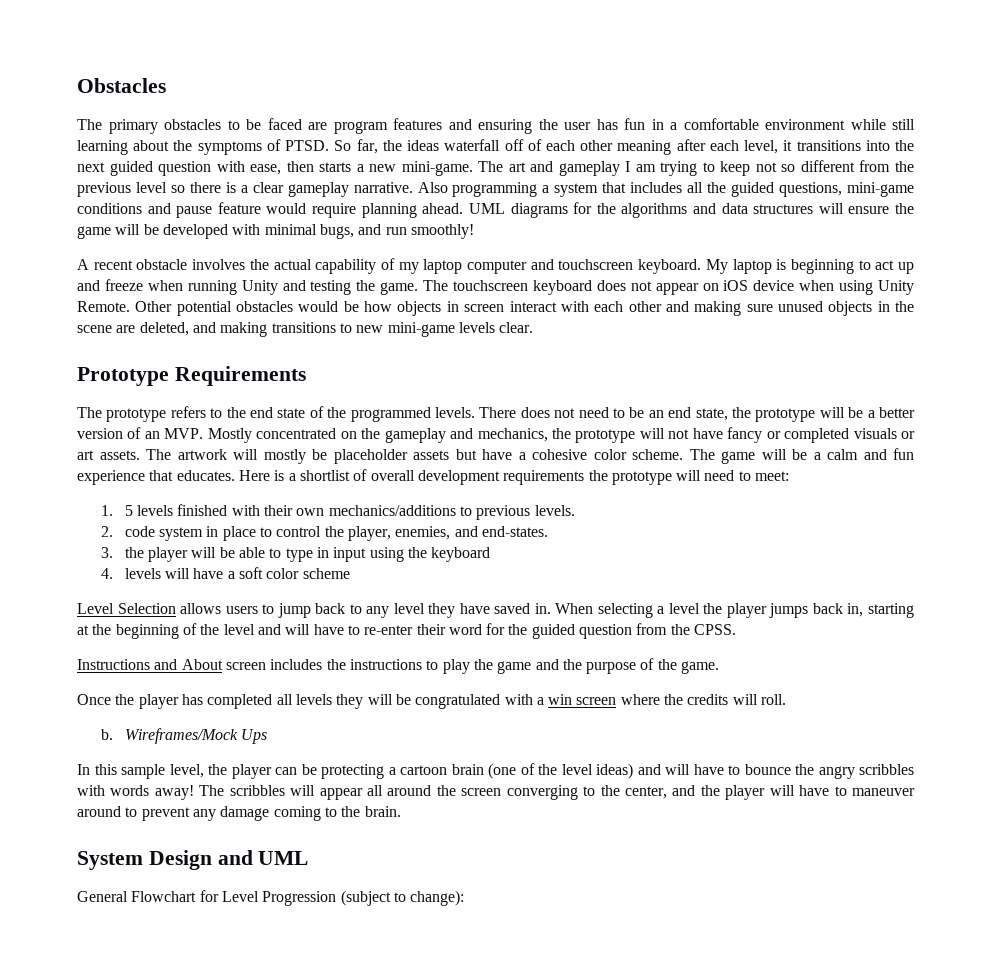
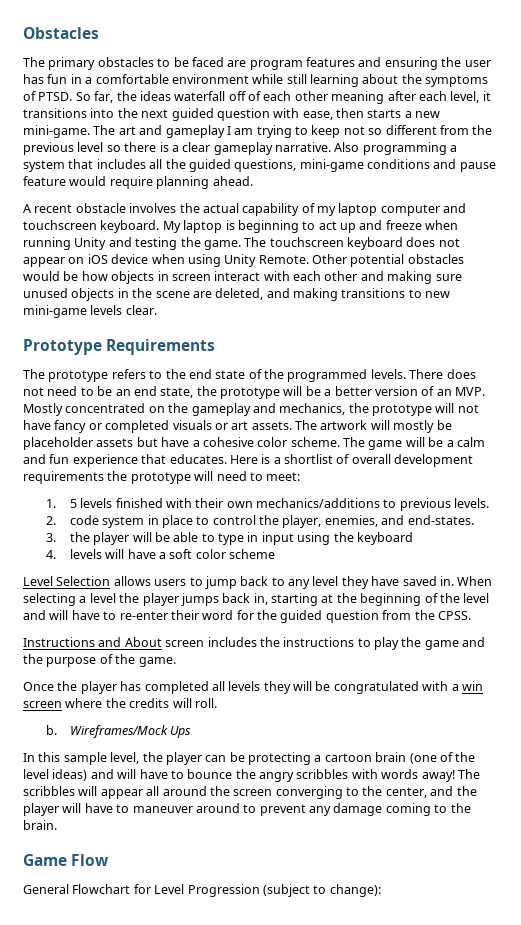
[468,202,914,218] [77,224,474,239] UML diagrams for the algorithms and data structures will ensure the game will be developed with minimal bugs, and run smoothly! -> (253, 181) none
[77,850,309,870] System Design and UML -> [23,854,110,866] Game Flow

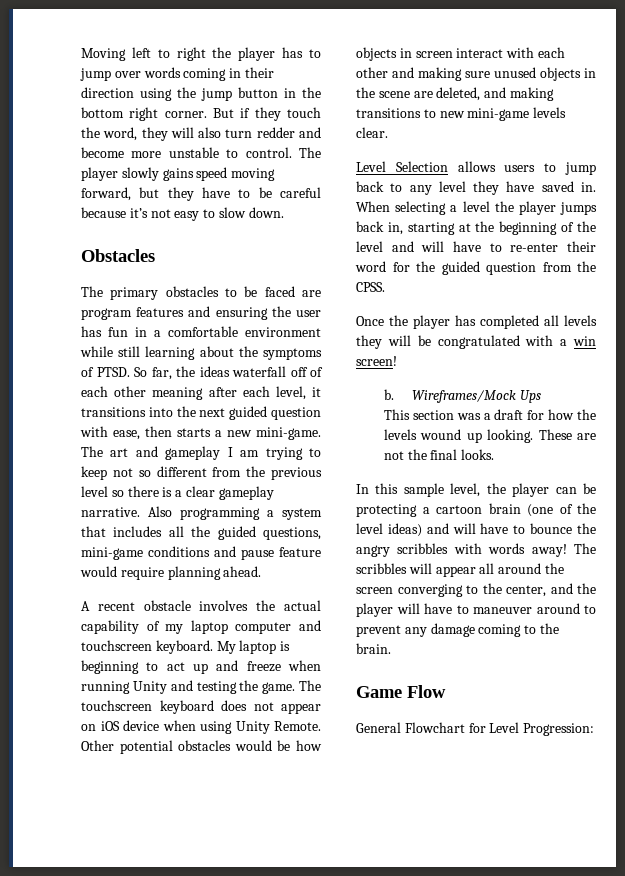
(23, 33) none -> [81,47,321,61] [80,67,274,81] [81,87,321,101] [81,107,321,121] [81,127,321,141] [81,147,321,158] [81,167,276,181] [81,187,321,201] [81,207,284,221] Moving left to right the player has to jump over words coming in their direction using the jump button in the bottom right corner. But if they touch the word, they will also turn redder and become more unstable to control. The player slowly gains speed moving forward, but they have to be careful because it’s not easy to slow down. //
[23,339,216,355] [23,369,476,382] [23,386,485,399] [23,403,479,416] [23,420,452,433] [23,437,485,450] [23,454,474,467] [23,471,301,484] [46,498,490,511] [46,515,474,528] [46,532,413,545] [46,549,276,559] // Prototype Requirements // The prototype refers to the end state of the programmed levels. There does not need to be an end state, the prototype will be a better version of an MVP. Mostly concentrated on the gameplay and mechanics, the prototype will not have fancy or completed visuals or art assets. The artwork will mostly be placeholder assets but have a cohesive color scheme. The game will be a calm and fun experience that educates. Here is a shortlist of overall development requirements the prototype will need to meet: // 1. 5 levels finished with their own mechanics/additions to previous levels. // 2. code system in place to control the player, enemies, and end-states. // 3. the player will be able to type in input using the keyboard // 4. levels will have a soft color scheme -> (388, 132) none
[23,637,486,650] [23,654,176,667] // Instructions and About screen includes the instructions to play the game and the purpose of the game. -> (385, 287) none
[23,698,217,708] [46,725,192,738] screen where the credits will roll. // b. Wireframes/Mock Ups -> [356,356,397,366] [383,389,541,403] [383,409,596,420] [383,429,596,443] [383,449,495,460] screen! // b. Wireframes/Mock Ups // This section was a draft for how the levels wound up looking. These are not the final looks.
[187,884,381,897] Progression (subject to change): -> [523,723,595,736] Progression:

